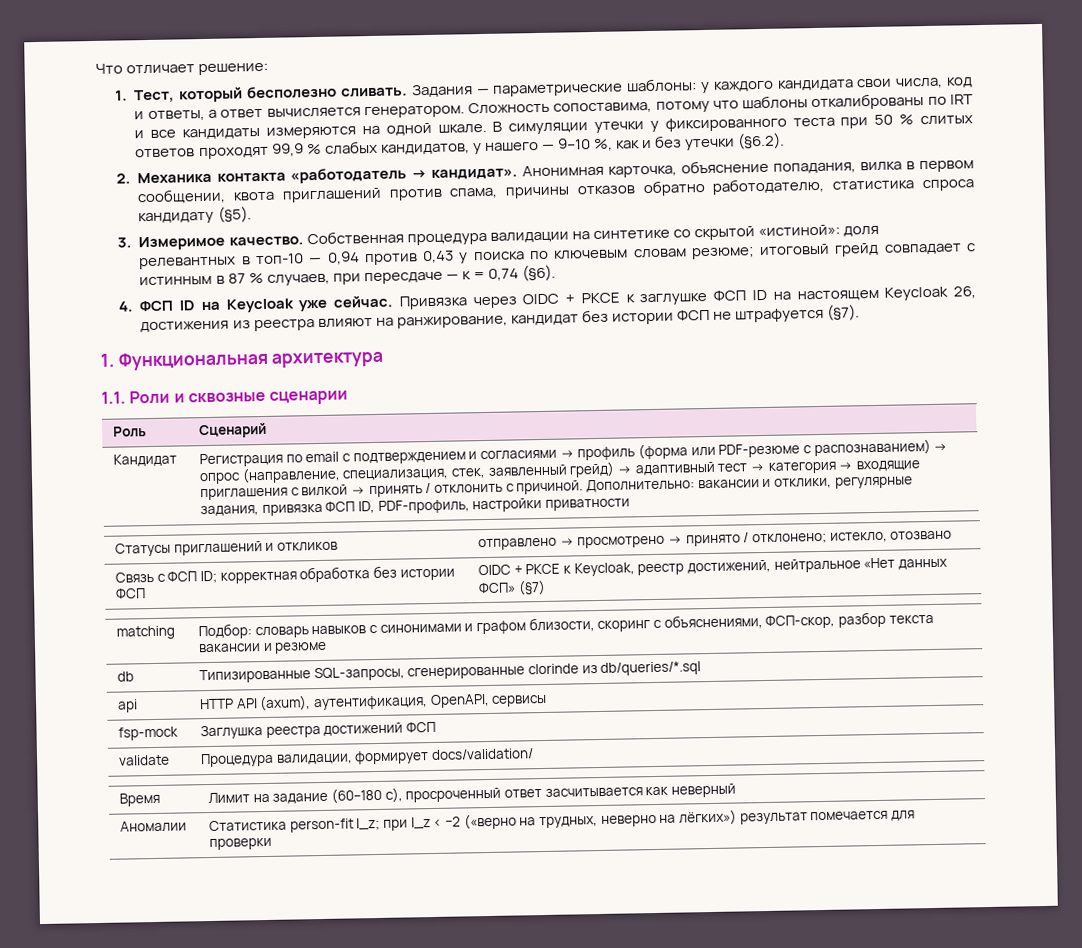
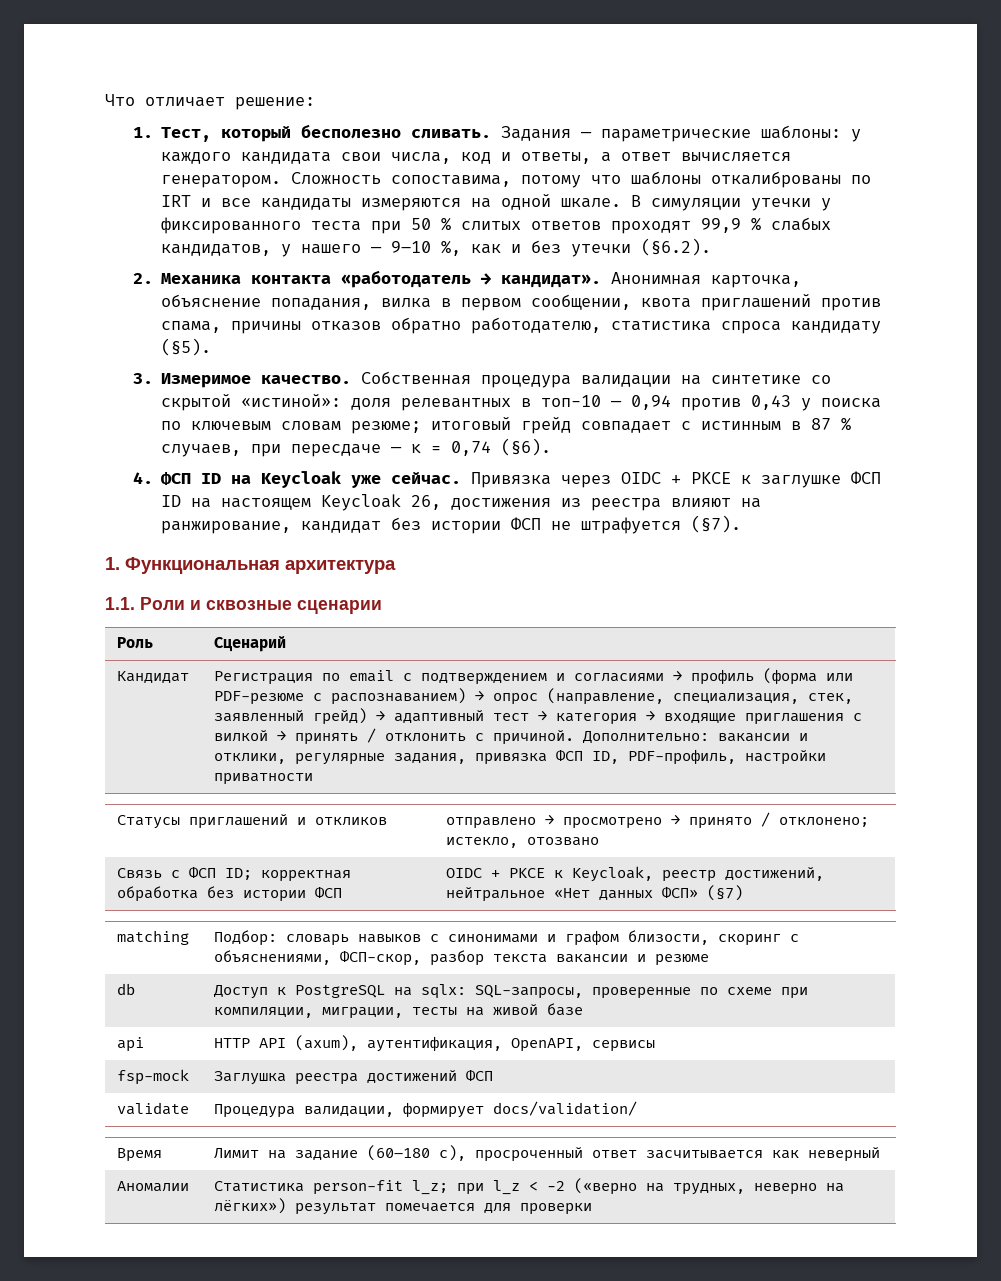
[199,661,702,684] Типизированные SQL-запросы, сгенерированные clorinde из db/queries/*.sql -> [214,984,809,999] [214,1003,584,1019] Доступ к PostgreSQL на sqlx: SQL-запросы, проверенные по схеме при компиляции, миграции, тесты на живой базе

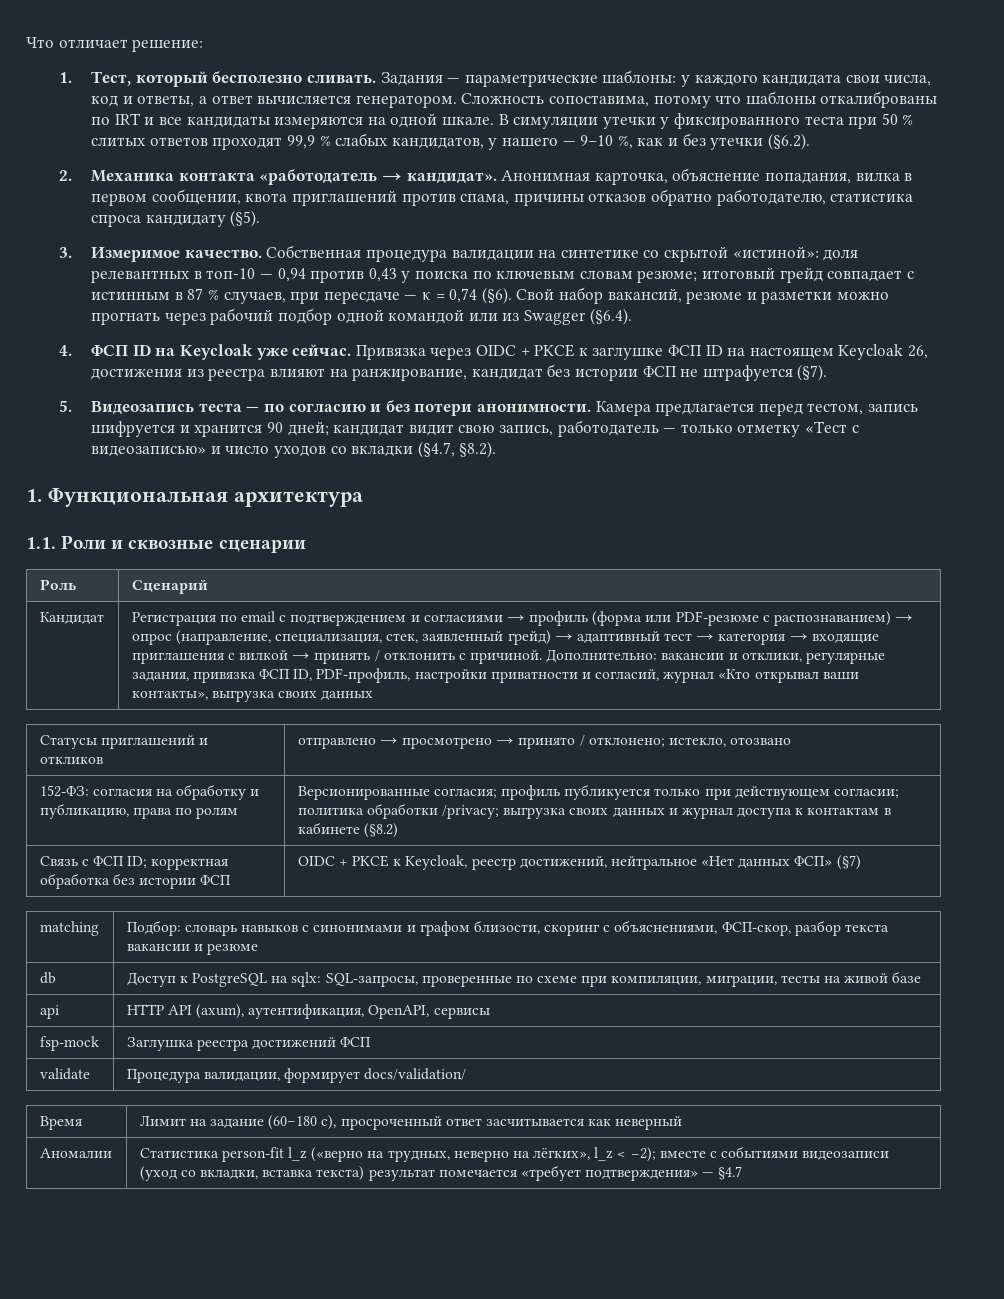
(551, 447) none -> [516,287,889,304] [91,308,632,325] Свой набор вакансий, резюме и разметки можно прогнать через рабочий подбор одной командой или из Swagger (§6.4).
(741, 524) none -> [58,400,918,416] [91,420,859,437] [91,441,497,458] // 5. Видеозапись теста — по согласию и без потери анонимности. Камера предлагается перед тестом, запись шифруется и хранится 90 дней; кандидат видит свою запись, работодатель — только отметку «Тест с видеозаписью» и число уходов со вкладки (§4.7, §8.2).
(314, 779) none -> [581,669,859,683] [131,690,374,702] и согласий, журнал «Кто открывал ваши контакты», выгрузка своих данных
(600, 841) none -> [39,784,260,800] [39,803,239,819] [297,784,899,800] [297,803,891,819] [297,822,398,838] // 152-ФЗ: согласия на обработку и публикацию, права по ролям | Версионированные согласия; профиль публикуется только при действующем согласии; политика обработки /privacy; выгрузка своих данных и журнал доступа к контактам в кабинете (§8.2)
[412,1180,566,1195] l_z; при l_z < −2 -> [287,1147,307,1161] l_z
[214,1198,593,1215] лёгких») результат помечается для проверки -> [533,1146,890,1162] [139,1165,743,1181] лёгких», l_z < −2); вместе с событиями видеозаписи (уход со вкладки, вставка текста) результат помечается «требует подтверждения» — §4.7

